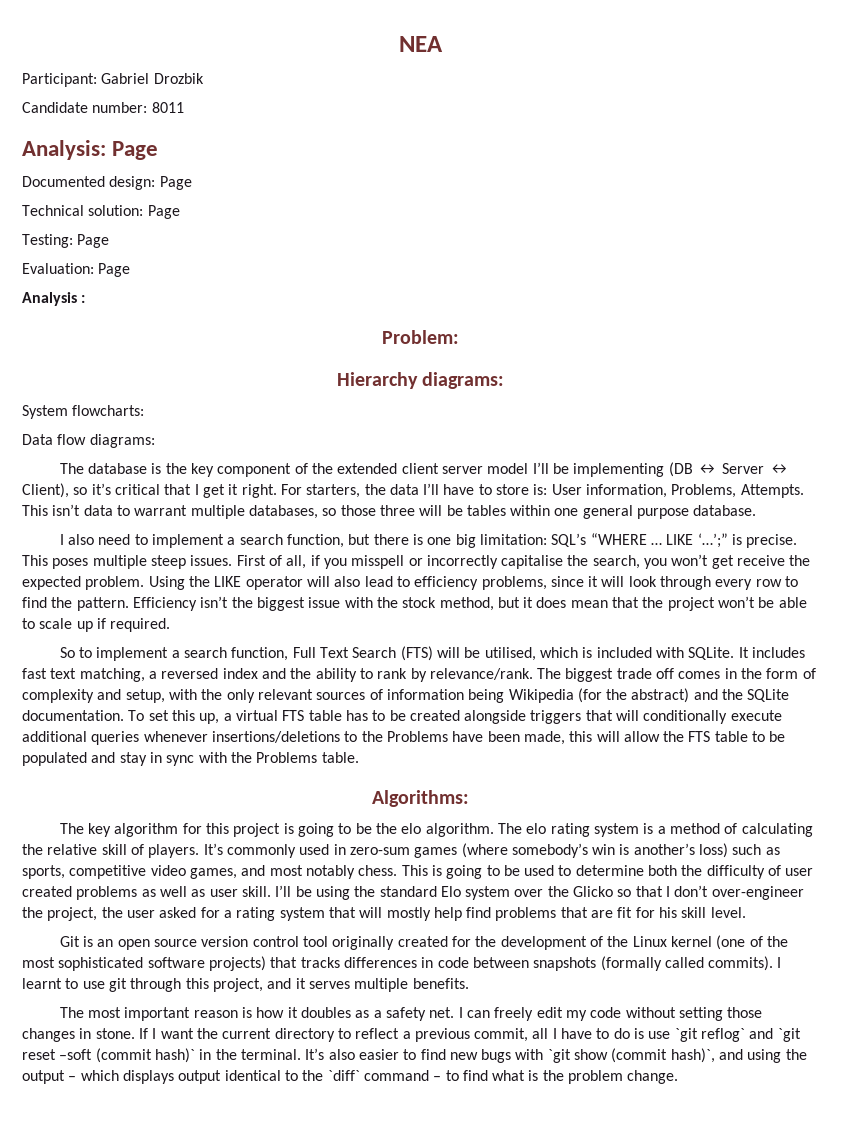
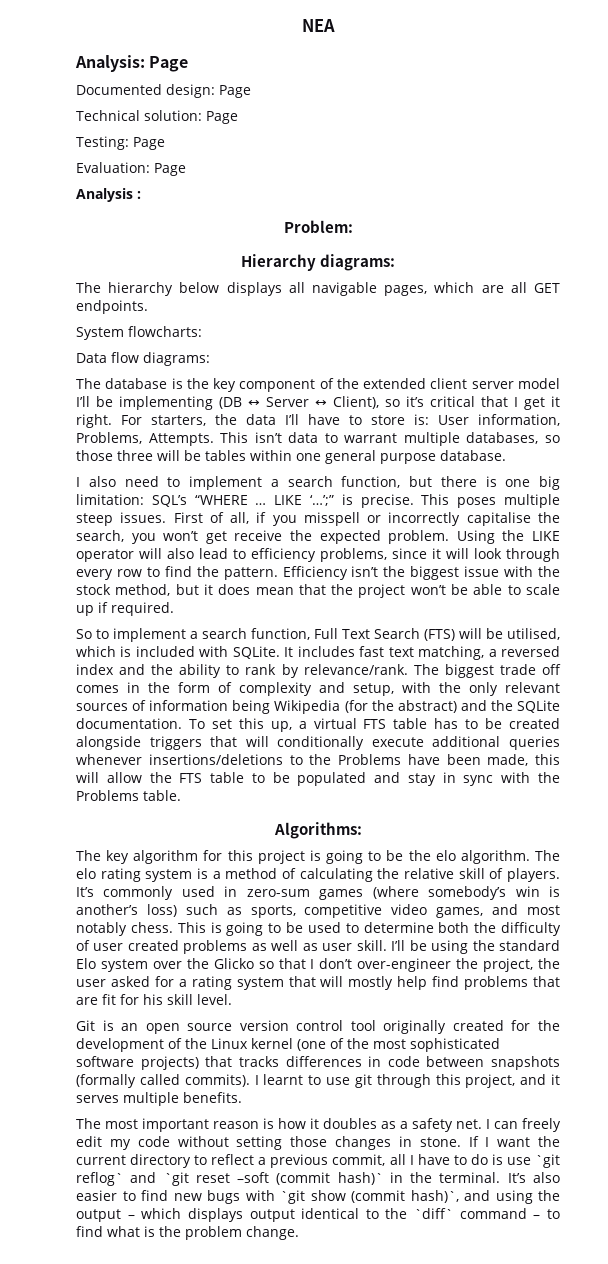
[22,73,204,87] [22,102,184,113] // Participant: Gabriel Drozbik // Candidate number: 8011 -> (335, 25) none
(505, 380) none -> [76,282,560,296] [76,300,148,314] // The hierarchy below displays all navigable pages, which are all GET endpoints.

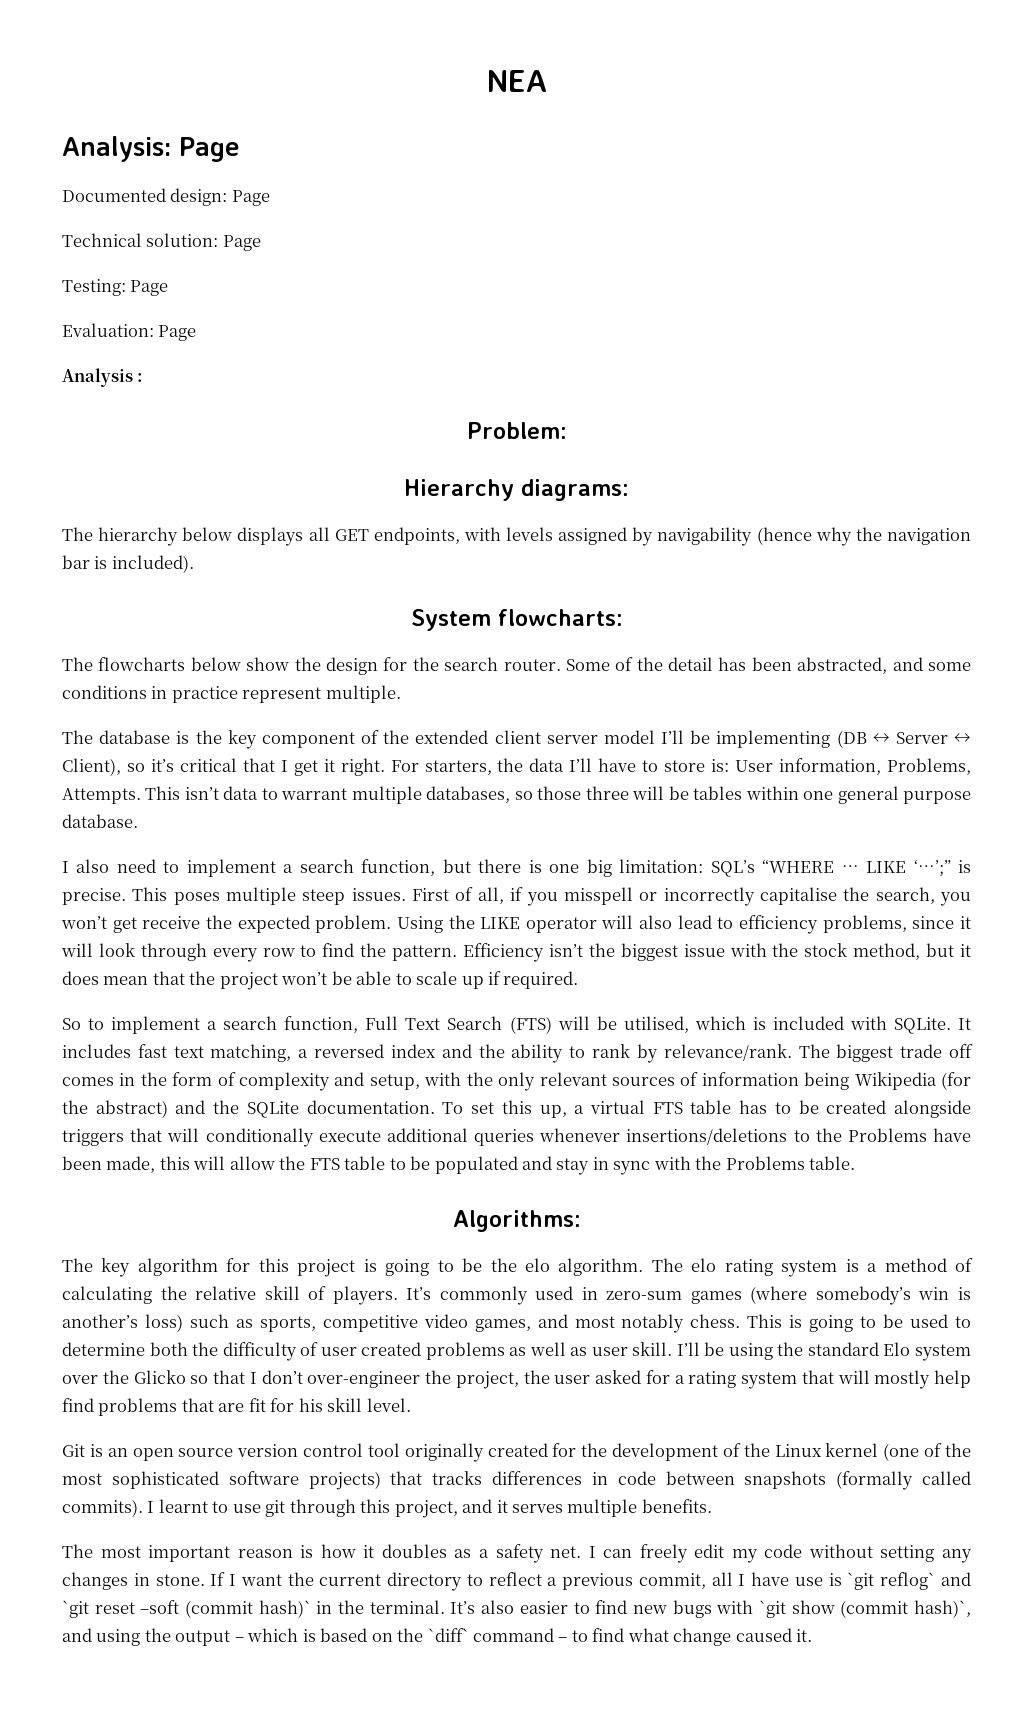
[312,282,560,296] [76,300,148,314] [76,326,202,340] [76,352,210,366] navigable pages, which are all GET endpoints. // System flowcharts: // Data flow diagrams: -> [334,527,971,546] [62,555,194,573] [410,609,623,631] [62,657,972,675] [62,685,401,703] GET endpoints, with levels assigned by navigability (hence why the navigation bar is included). // System flowcharts: // The flowcharts below show the design for the search router. Some of the detail has been abstracted, and some conditions in practice represent multiple.
[290,1136,328,1147] those -> [941,1549,972,1563] any
[453,1154,531,1165] to do is use -> [794,1573,842,1586] use is
[187,1208,379,1222] displays output identical to -> [302,1628,393,1642] is based on
[144,1226,299,1240] is the problem change. -> [673,1628,813,1646] change caused it.

